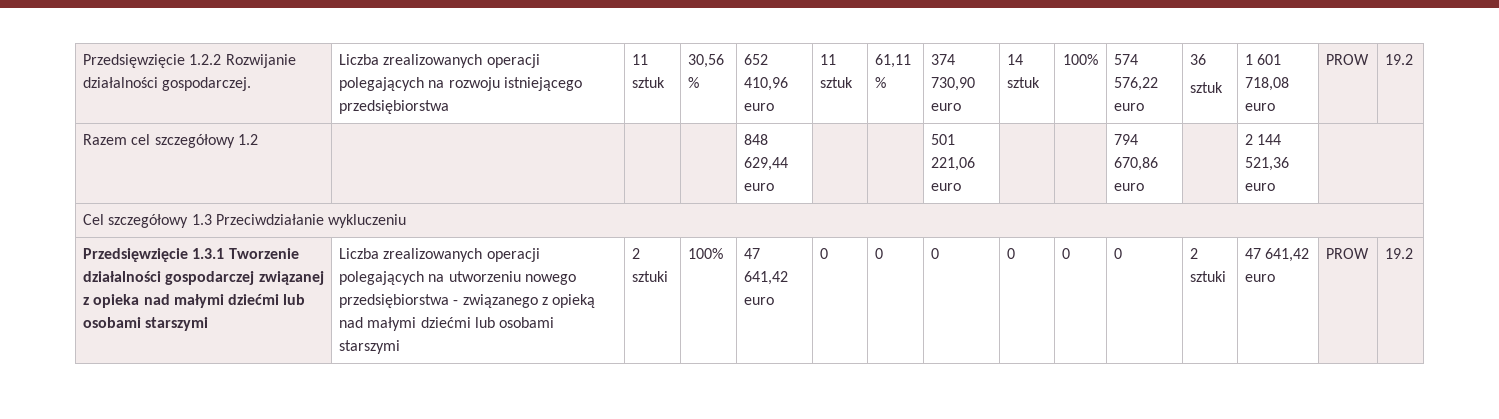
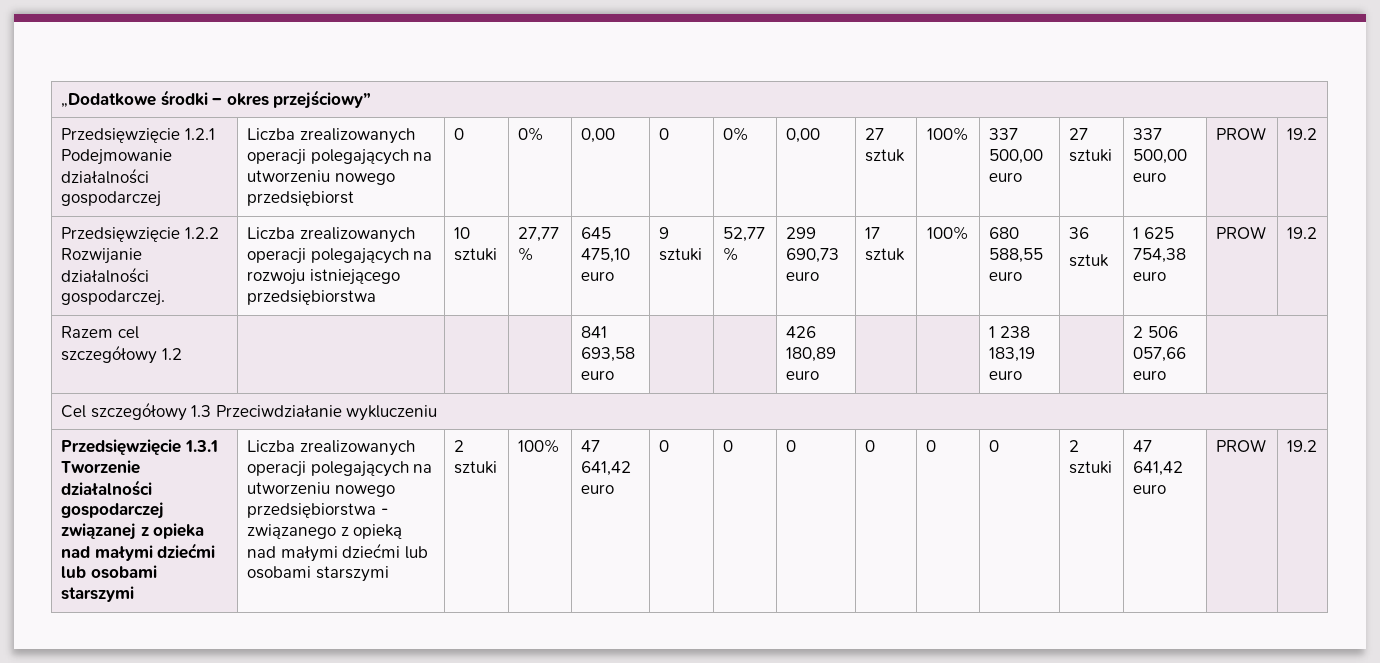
(83, 61) none -> [60,90,372,109] [60,128,215,143] [60,149,172,165] [60,168,149,184] [60,191,161,207] [246,128,415,144] [246,149,433,165] [246,170,395,185] [246,191,354,206] [453,128,464,140] [517,127,544,141] [580,128,615,143] [658,128,669,140] [722,127,749,141] [785,128,820,143] [864,128,884,140] [864,149,905,162] [927,127,969,141] [988,128,1018,140] [988,149,1043,164] [988,172,1022,182] [1068,128,1088,140] [1068,149,1112,162] [1132,128,1162,140] [1132,149,1187,164] [1132,172,1166,182] [1215,127,1266,140] [1286,128,1317,140] „Dodatkowe środki – okres przejściowy” // Przedsięwzięcie 1.2.1 Podejmowanie działalności gospodarczej | Liczba zrealizowanych operacji polegających na utworzeniu nowego przedsiębiorst | 0 | 0% | 0,00 | 0 | 0% | 0,00 | 27 sztuk | 100% | 337 500,00 euro | 27 sztuki | 337 500,00 euro | PROW | 19.2 //
[632,54,649,65] [632,77,666,88] [688,54,725,68] [688,77,700,88] [744,54,769,65] [744,77,789,91] [744,103,775,111] [820,54,837,65] [820,77,854,88] [875,54,912,68] [875,77,887,88] [931,54,956,65] [931,77,976,91] [931,103,962,111] [1007,54,1024,65] [1007,77,1041,88] [1063,54,1098,65] [1114,54,1139,65] [1114,77,1159,91] 11 sztuk | 30,56 % | 652 410,96 euro | 11 sztuk | 61,11 % | 374 730,90 euro | 14 sztuk | 100% | 574 576,22 -> [453,227,470,239] [453,248,497,261] [517,227,559,242] [517,247,534,261] [580,227,611,239] [580,248,630,263] [580,271,614,281] [658,227,669,239] [658,248,702,261] [722,227,765,242] [722,247,739,261] [785,227,816,239] [785,248,839,263] [785,271,819,281] [864,227,880,239] [864,248,905,261] [927,226,969,240] [988,227,1019,239] [988,248,1043,263] 10 sztuki | 27,77 % | 645 475,10 euro | 9 sztuki | 52,77 % | 299 690,73 euro | 17 sztuk | 100% | 680 588,55
[1257,54,1282,65] [1245,77,1290,91] 601 718,08 -> [1143,227,1174,239] [1132,248,1186,263] 625 754,38
[744,134,769,145] [744,157,789,171] [744,183,775,191] [931,134,956,145] [931,157,976,171] [931,183,962,191] [1114,134,1139,145] [1114,157,1159,171] 848 629,44 euro | | | 501 221,06 euro | | | 794 670,86 -> [580,326,607,338] [580,347,635,362] [580,370,614,380] [785,326,816,338] [785,347,836,362] [785,370,819,380] [988,326,1030,338] [988,347,1035,362] 841 693,58 euro | | | 426 180,89 euro | | | 1 238 183,19
[1257,134,1282,145] [1245,157,1290,171] 144 521,36 -> [1147,326,1178,338] [1132,347,1186,362] 506 057,66

